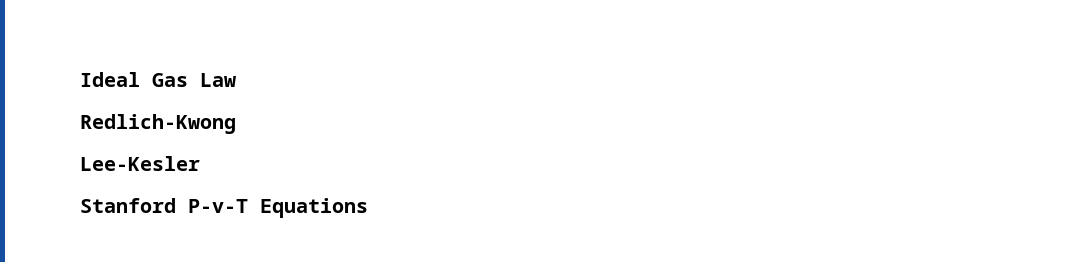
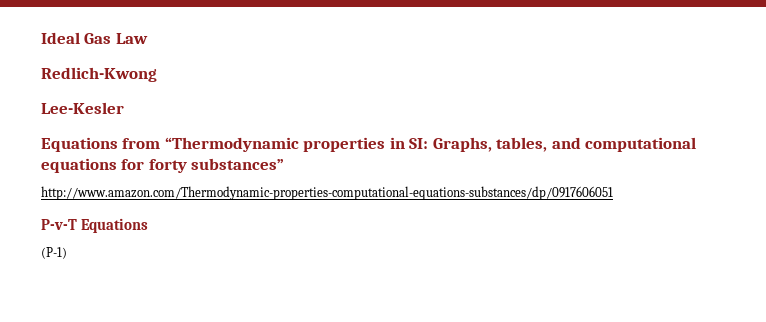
[80,198,176,213] Stanford -> [41,137,697,152] [41,158,285,173] [41,186,613,200] Equations from “Thermodynamic properties in SI: Graphs, tables, and computational equations for forty substances” // http://www.amazon.com/Thermodynamic-properties-computational-equations-substances/dp/0917606051 //
(368, 208) none -> [41,247,67,259] // (P-1)

